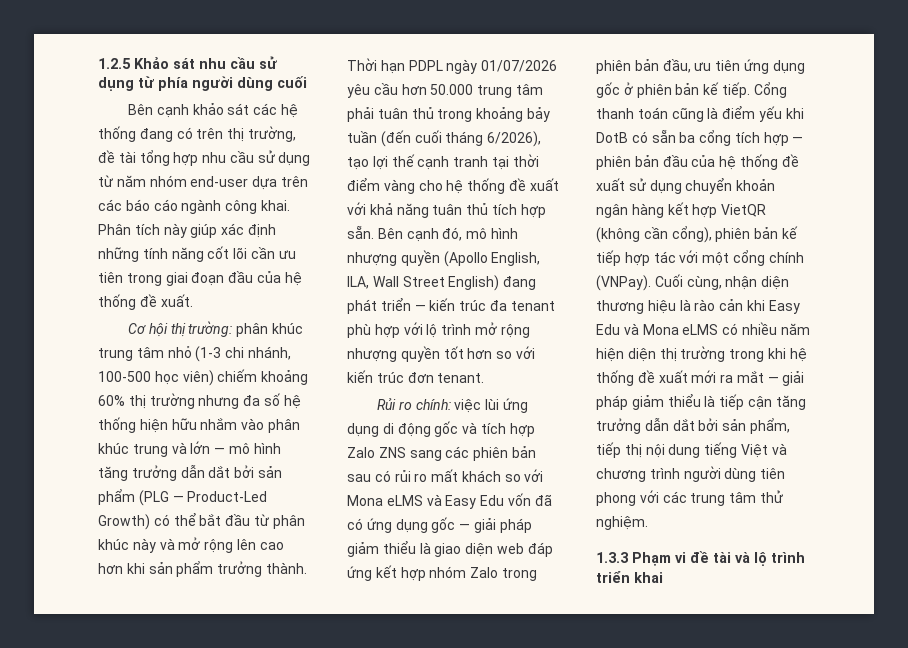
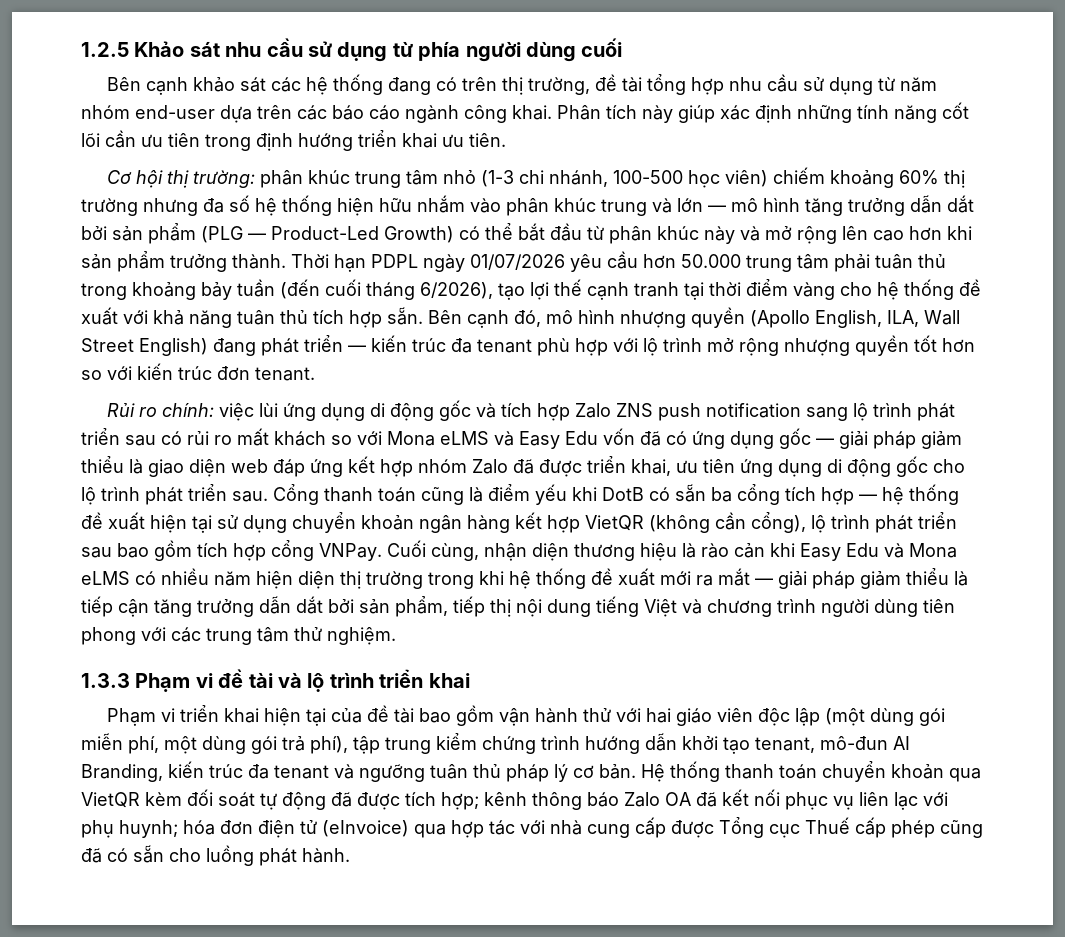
[165,271,302,286] [98,294,193,310] giai đoạn đầu của hệ thống đề xuất. -> [256,130,506,151] định hướng triển khai ưu tiên.
[409,446,536,461] sang các phiên bản -> [657,403,955,421] [81,428,120,445] push notification sang lộ trình phát triển
[501,568,537,581] [596,59,805,74] [596,82,750,98] trong phiên bản đầu, ưu tiên ứng dụng gốc ở phiên bản kế tiếp. -> [513,456,965,477] [81,484,268,505] đã được triển khai, ưu tiên ứng dụng di động gốc cho lộ trình phát triển sau.
[596,154,799,170] [596,178,625,191] phiên bản đầu của hệ thống đề xuất -> [882,484,959,505] [81,512,212,533] hệ thống đề xuất hiện tại
[715,226,798,242] [596,250,804,266] [596,275,651,291] phiên bản kế tiếp hợp tác với một cổng chính (VNPay). -> [811,512,957,533] [81,540,382,561] lộ trình phát triển sau bao gồm tích hợp cổng VNPay.
(663, 577) none -> [106,705,945,726] [81,733,910,754] [81,761,981,782] [81,789,948,810] [81,817,983,838] [81,845,350,866] // Phạm vi triển khai hiện tại của đề tài bao gồm vận hành thử với hai giáo viên độc lập (một dùng gói miễn phí, một dùng gói trả phí), tập trung kiểm chứng trình hướng dẫn khởi tạo tenant, mô-đun AI Branding, kiến trúc đa tenant và ngưỡng tuân thủ pháp lý cơ bản. Hệ thống thanh toán chuyển khoản qua VietQR kèm đối soát tự động đã được tích hợp; kênh thông báo Zalo OA đã kết nối phục vụ liên lạc với phụ huynh; hóa đơn điện tử (eInvoice) qua hợp tác với nhà cung cấp được Tổng cục Thuế cấp phép cũng đã có sẵn cho luồng phát hành.

